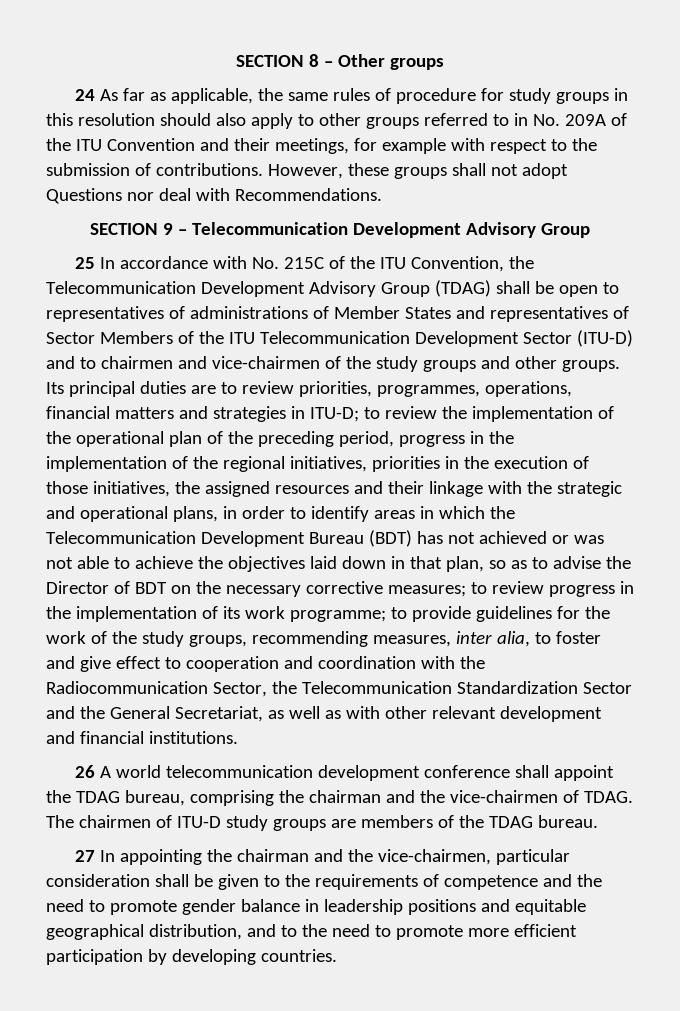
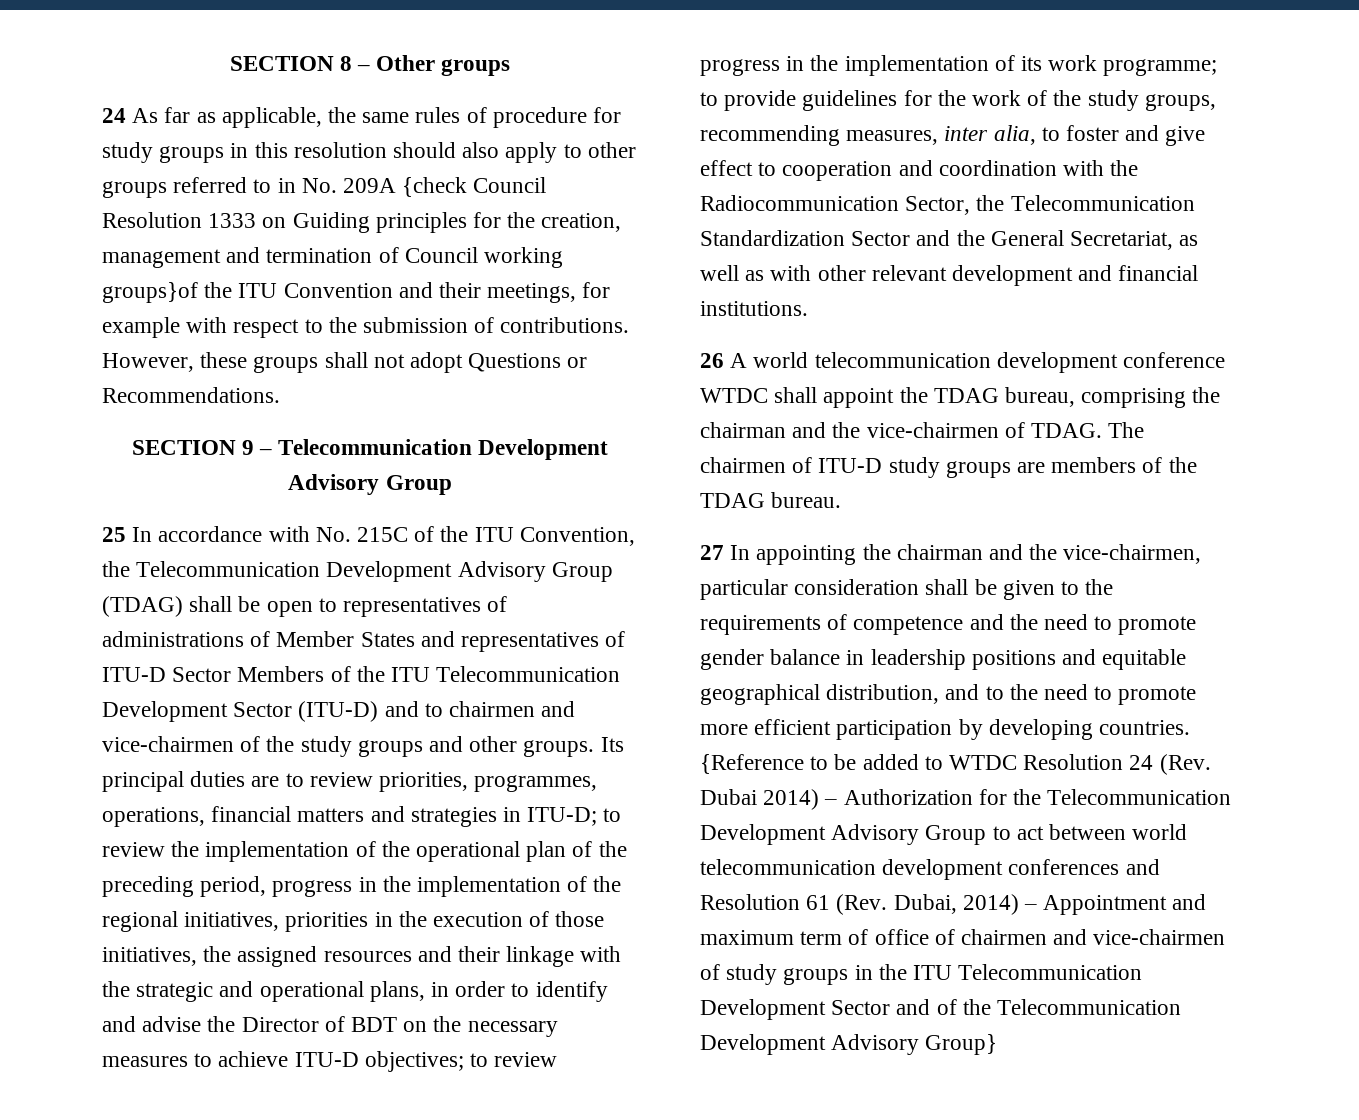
[610,113,627,126] of -> [402,177,547,197] [102,212,622,233] [102,247,564,268] [102,282,198,303] {check Council Resolution 1333 on Guiding principles for the creation, management and termination of Council working groups}of
[126,188,230,201] nor deal with -> [567,357,588,368] or
(629, 312) none -> [102,667,166,682] ITU-D
[373,506,515,519] [46,530,604,547] [46,556,548,572] areas in which the Telecommunication Development Bureau (BDT) has not achieved or was not able to achieve the objectives laid down in that plan, so as to -> [102,1016,136,1032] and
[305,581,466,597] corrective measures; -> [102,1051,464,1072] measures to achieve ITU-D objectives;
(511, 771) none -> [700,388,768,403] WTDC
(337, 955) none -> [700,754,1211,775] [700,789,1232,810] [700,824,1188,845] [700,859,1160,880] [700,894,1207,915] [700,929,1226,945] [700,964,1143,985] [700,999,1182,1020] [700,1034,998,1055] {Reference to be added to WTDC Resolution 24 (Rev. Dubai 2014) – Authorization for the Telecommunication Development Advisory Group to act between world telecommunication development conferences and Resolution 61 (Rev. Dubai, 2014) – Appointment and maximum term of office of chairmen and vice-chairmen of study groups in the ITU Telecommunication Development Sector and of the Telecommunication Development Advisory Group}

